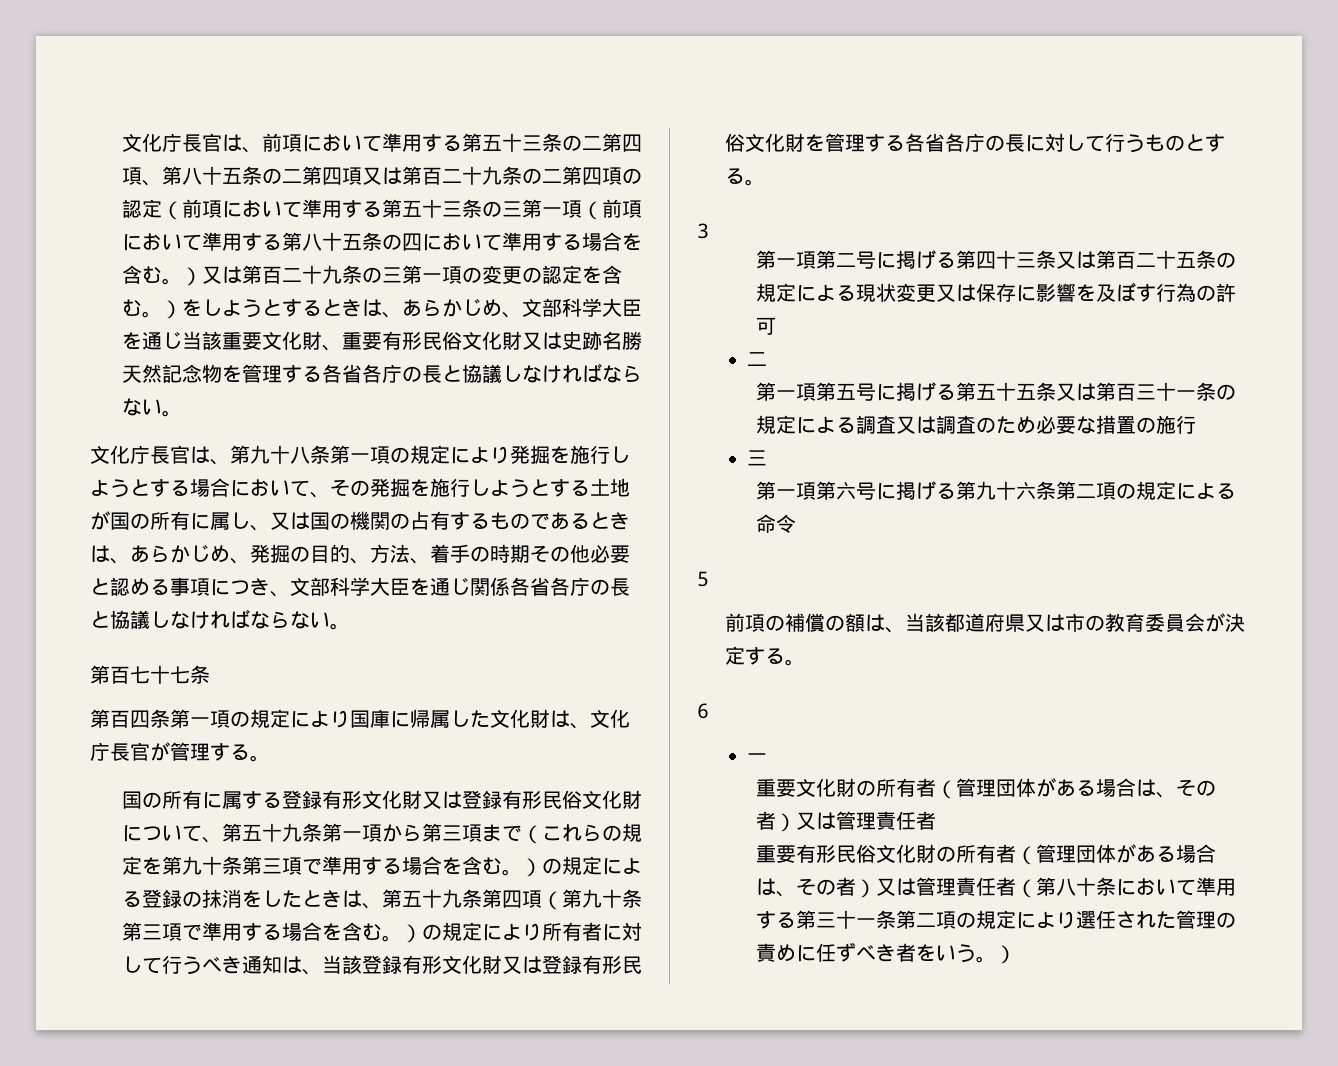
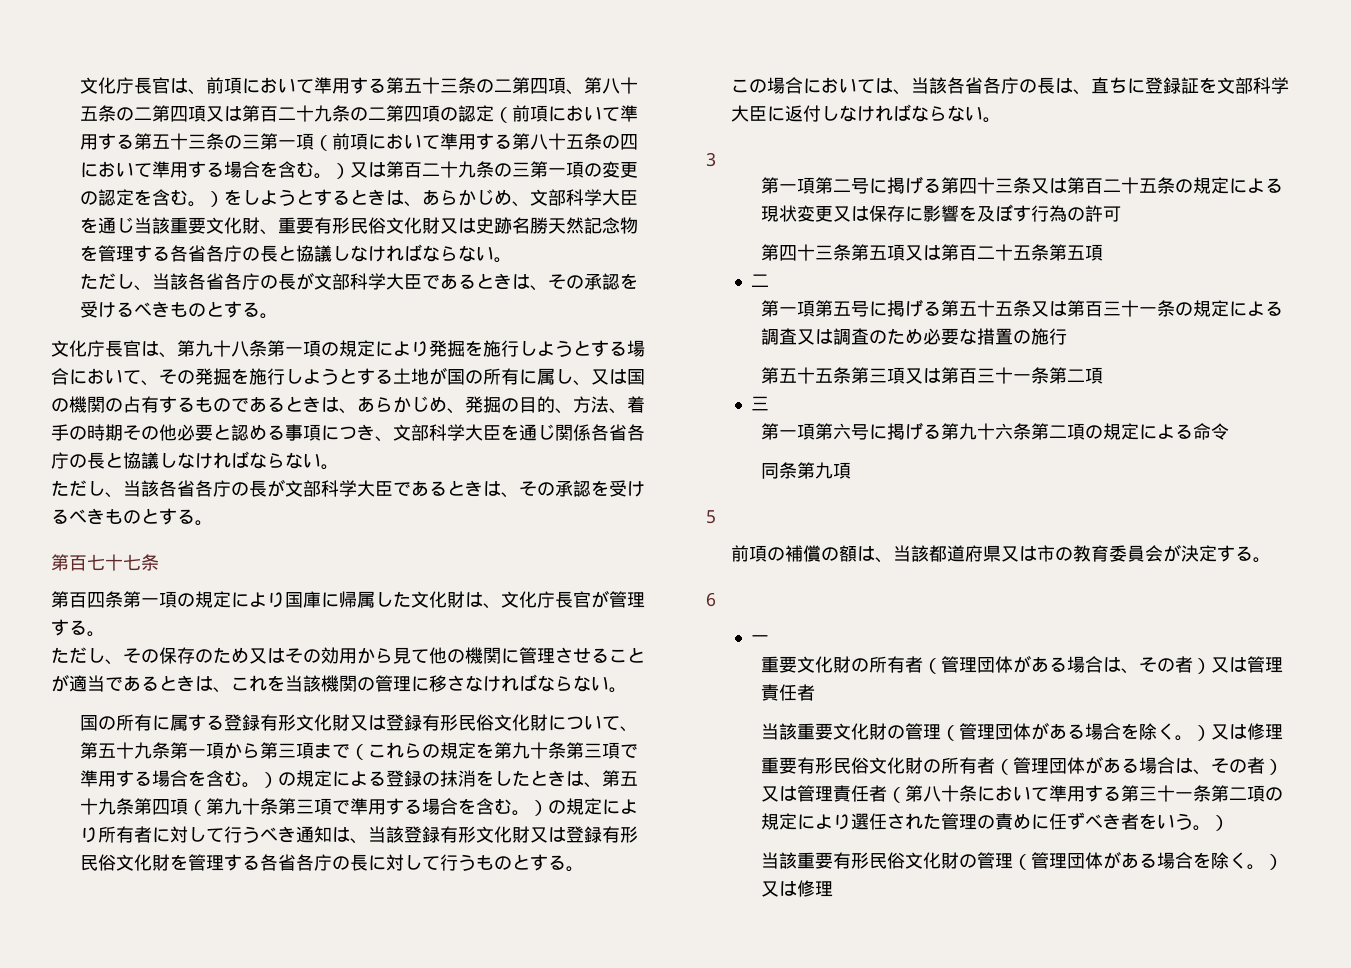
(182, 413) none -> [80,272,639,291] [80,301,279,319] // ただし、当該各省各庁の長が文部科学大臣であるときは、その承認を受けるべきものとする。
(350, 626) none -> [51,479,645,498] [51,508,213,526] // ただし、当該各省各庁の長が文部科学大臣であるときは、その承認を受けるべきものとする。
(270, 758) none -> [51,647,645,665] [51,674,627,693] // ただし、その保存のため又はその効用から見て他の機関に管理させることが適当であるときは、これを当該機関の管理に移さなければならない。
(765, 182) none -> [731,77,1290,95] [731,104,1002,123] // この場合においては、当該各省各庁の長は、直ちに登録証を文部科学大臣に返付しなければならない。
(777, 326) none -> [760,244,1103,261] // 第四十三条第五項又は第百二十五条第五項
(1197, 424) none -> [760,367,1103,384] // 第五十五条第三項又は第百三十一条第二項
(797, 523) none -> [760,462,851,479] // 同条第九項
(937, 820) none -> [760,722,1283,741] // 当該重要文化財の管理（管理団体がある場合を除く。）又は修理
(1017, 954) none -> [760,851,1283,870] [760,880,833,897] // 当該重要有形民俗文化財の管理（管理団体がある場合を除く。）又は修理

